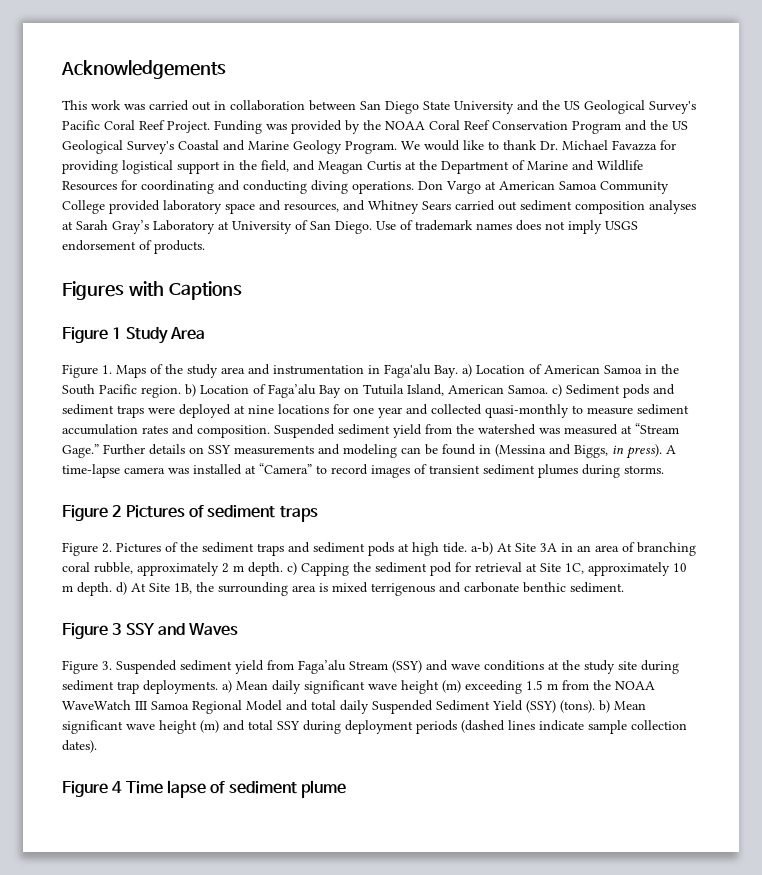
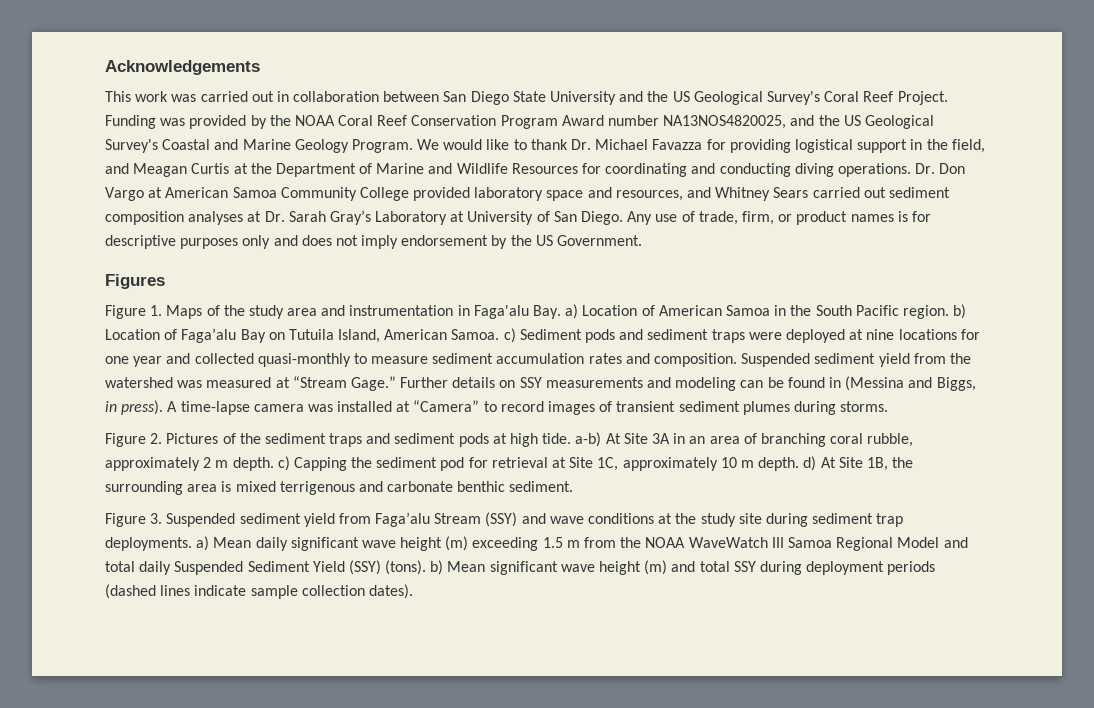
[62,120,100,130] Pacific -> (820, 98) none
(621, 127) none -> [561,115,787,129] Award number NA13NOS4820025,
(414, 187) none -> [915,163,936,174] Dr.
(73, 225) none -> [264,211,285,222] Dr.
[376,220,638,234] [62,240,205,254] [62,281,242,300] [62,327,205,344] Use of trademark names does not imply USGS endorsement of products. // Figures with Captions // Figure 1 Study Area -> [627,211,931,225] [105,235,643,249] [105,274,165,289] Any use of trade, firm, or product names is for descriptive purposes only and does not imply endorsement by the US Government. // Figures
[62,505,318,522] // Figure 2 Pictures of sediment traps -> (889, 406) none
[62,623,239,639] // Figure 3 SSY and Waves -> (574, 486) none
[62,780,346,798] // Figure 4 Time lapse of sediment plume -> (413, 591) none

